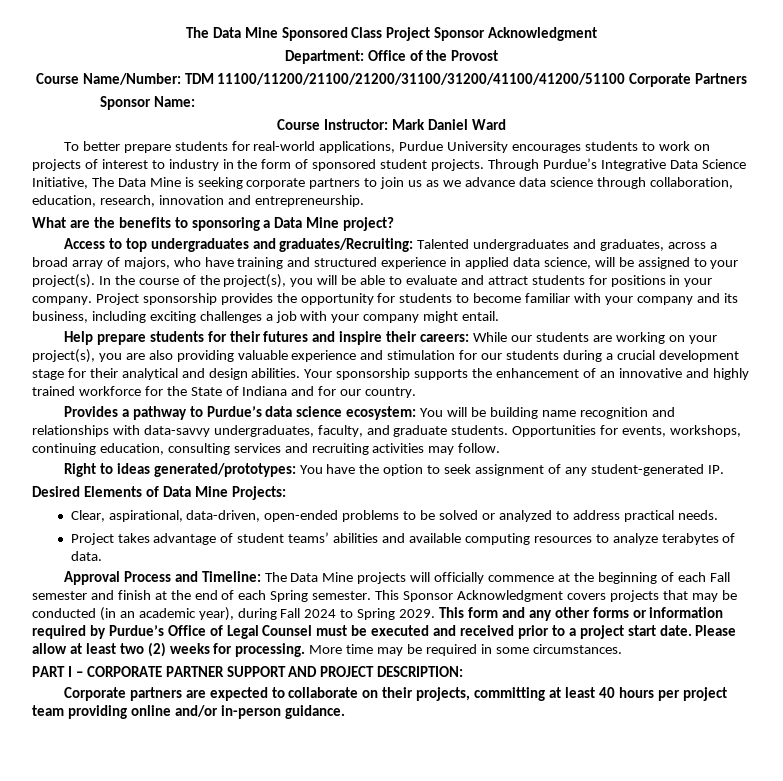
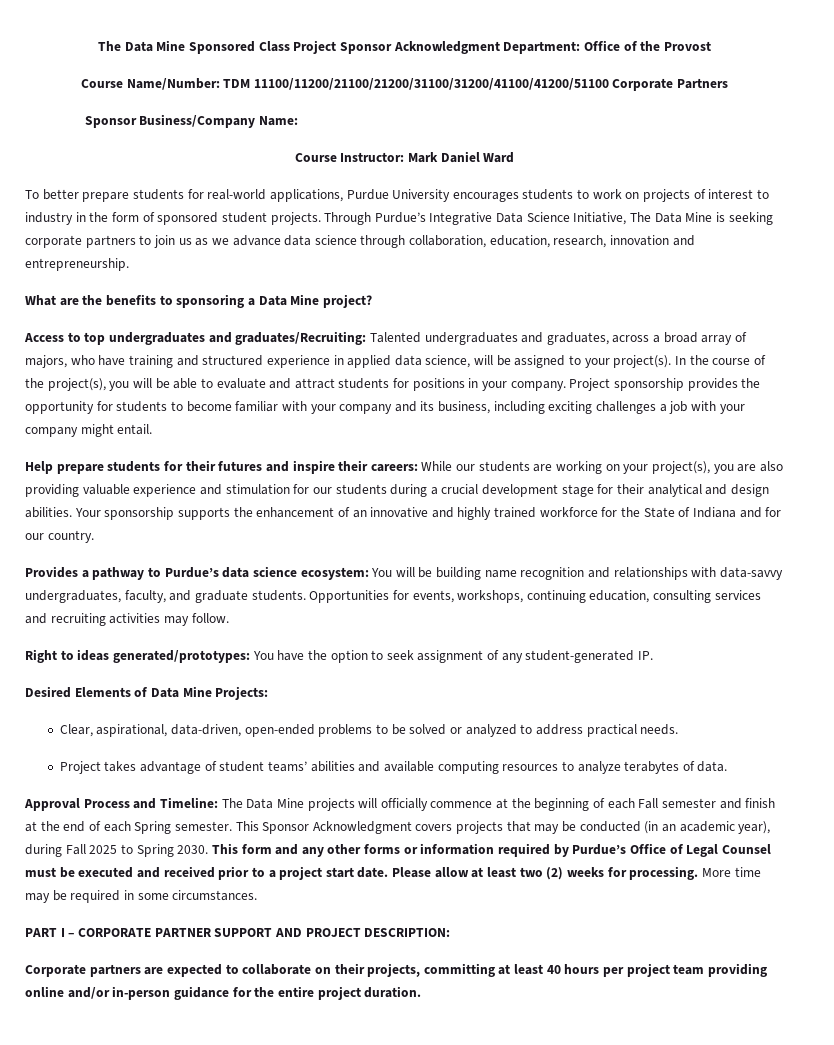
(598, 34) // -> (500, 47) none
(152, 103) none -> [139,114,256,128] Business/Company
[304,609,337,618] 2024 -> [89,845,118,854] 2025
[399,609,436,618] 2029. -> [177,845,209,854] 2030.
[284,705,345,719] guidance. -> [173,986,422,1000] guidance for the entire project duration.

